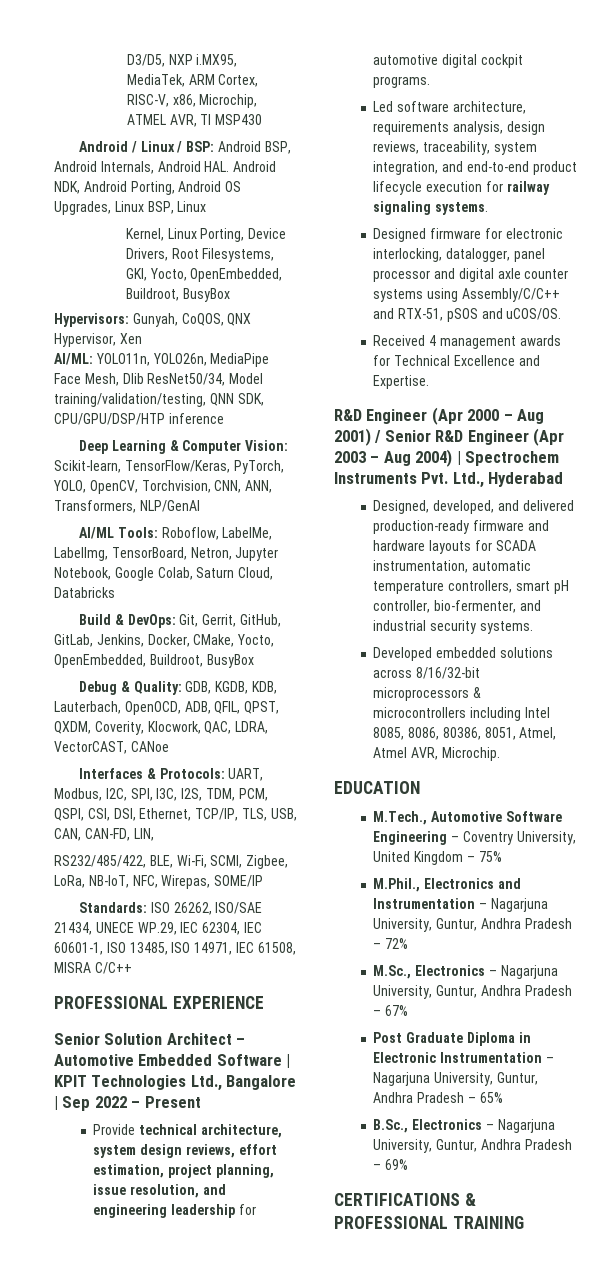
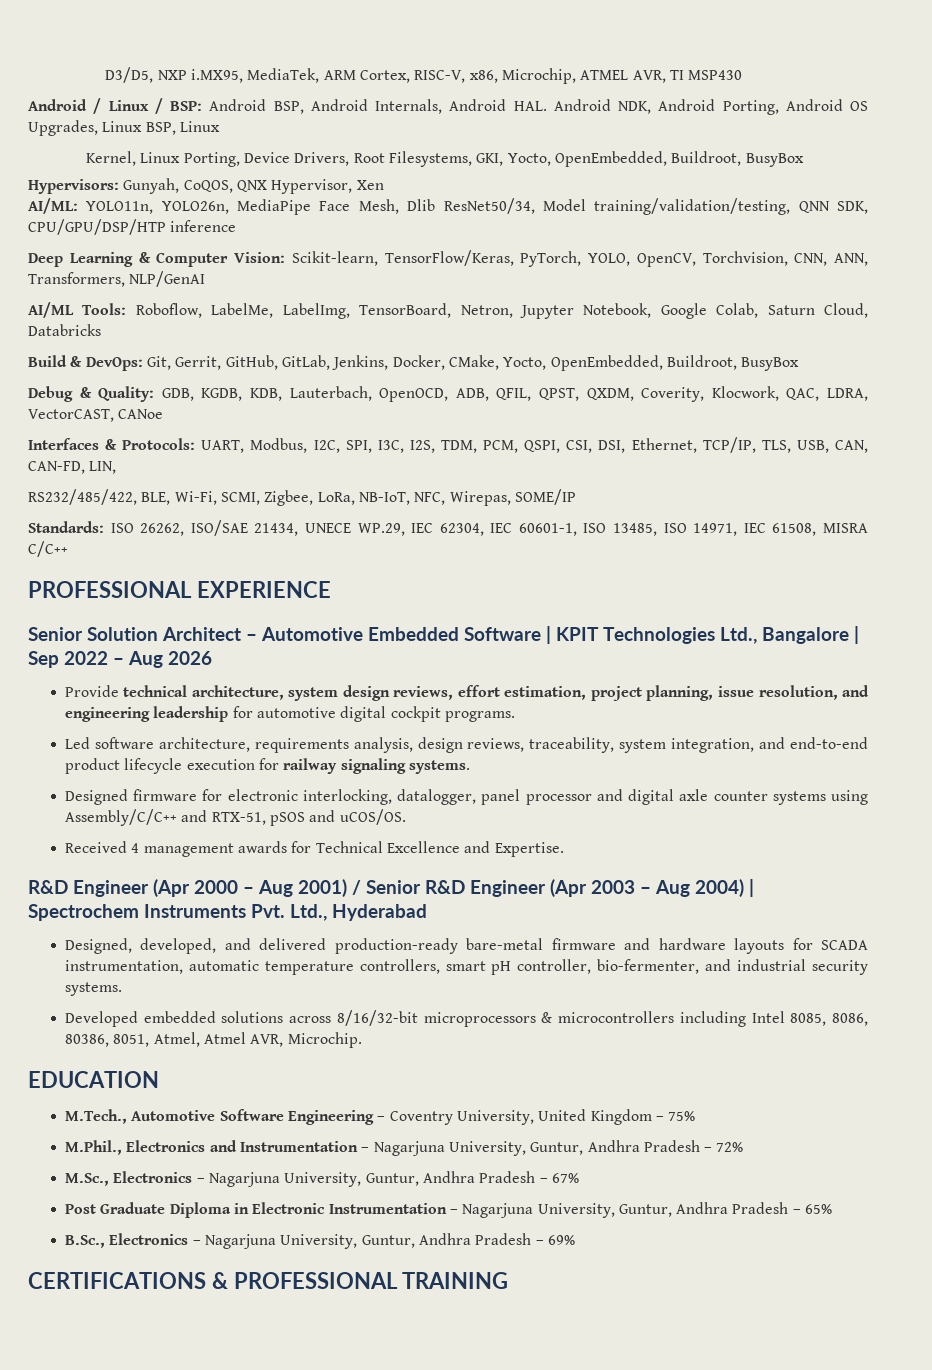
[144,1096,201,1108] Present -> [128,651,212,668] Aug 2026
(470, 527) none -> [466,938,544,950] bare-metal

